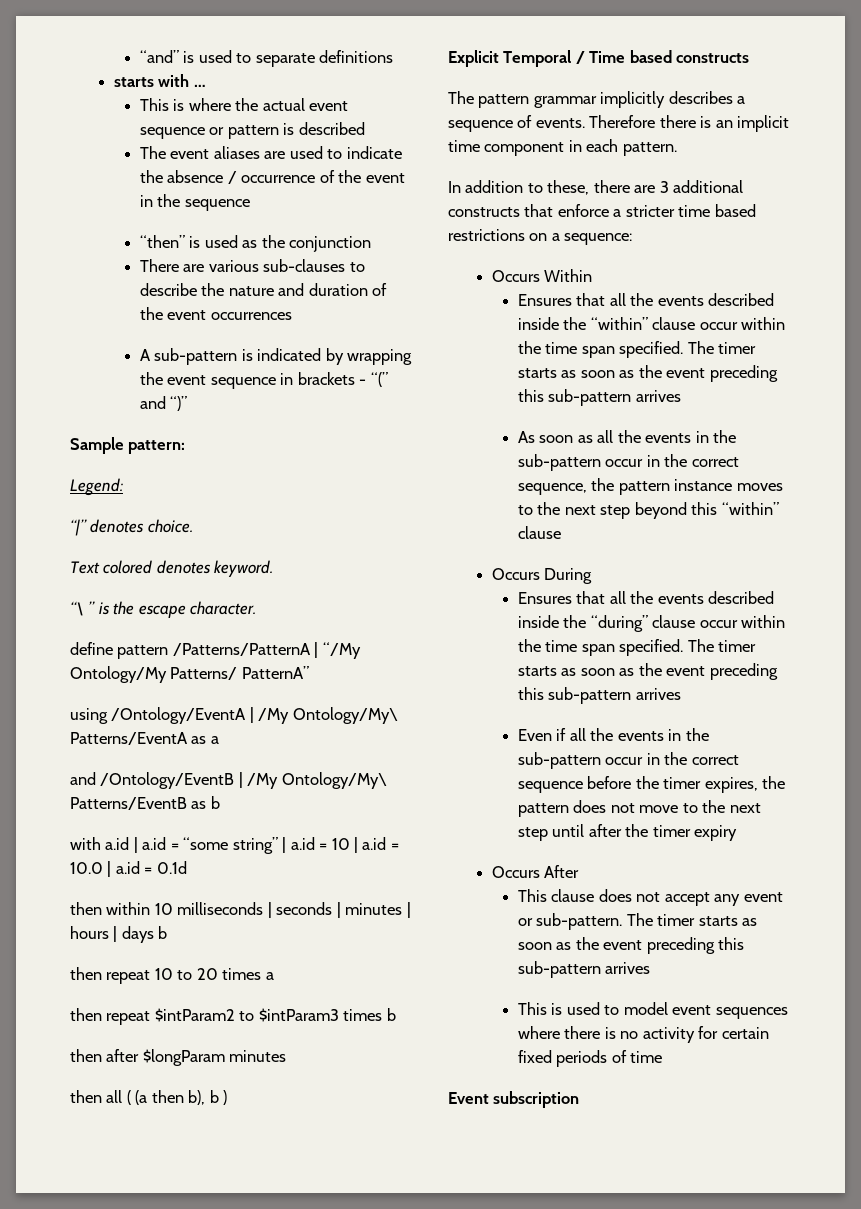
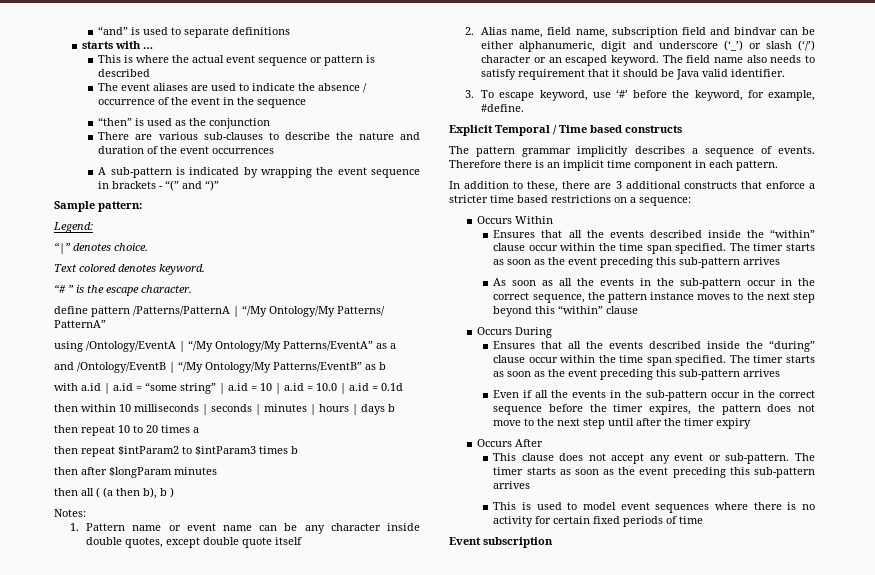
[70,601,84,616] “\ -> [54,284,66,293] “#
[258,707,398,724] [70,732,188,745] /My Ontology/My\ Patterns/EventA -> [188,340,373,352] “/My Ontology/My Patterns/EventA”
[247,772,387,789] [70,797,187,810] /My Ontology/My\ Patterns/EventB -> [178,361,362,373] “/My Ontology/My Patterns/EventB”
(228, 1097) none -> [54,509,86,517] [70,523,421,534] [86,537,303,548] [465,27,815,38] [481,40,815,52] [481,55,815,66] [481,69,786,80] [465,89,816,101] [481,104,525,112] // Notes: // 1. Pattern name or event name can be any character inside double quotes, except double quote itself // 2. Alias name, field name, subscription field and bindvar can be either alphanumeric, digit and underscore (‘_’) or slash (‘/’) character or an escaped keyword. The field name also needs to satisfy requirement that it should be Java valid identifier. // 3. To escape keyword, use ‘#’ before the keyword, for example, #define.

